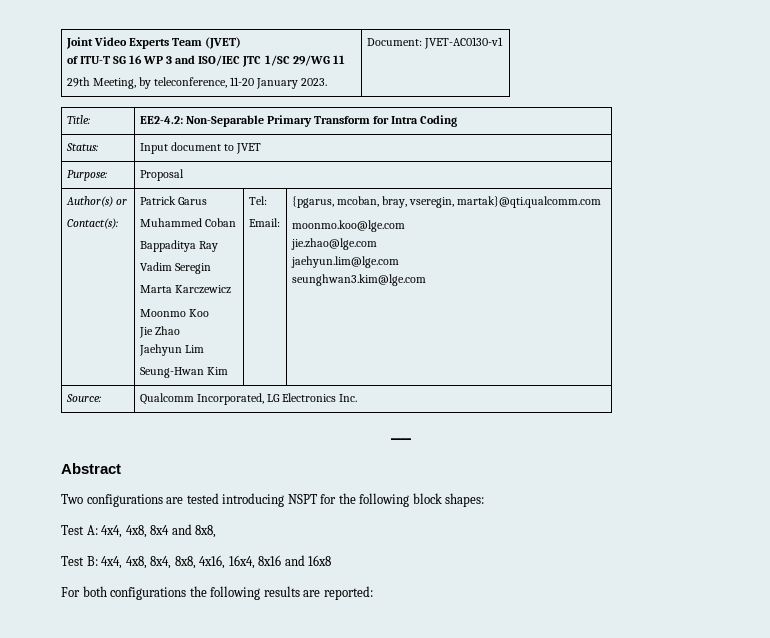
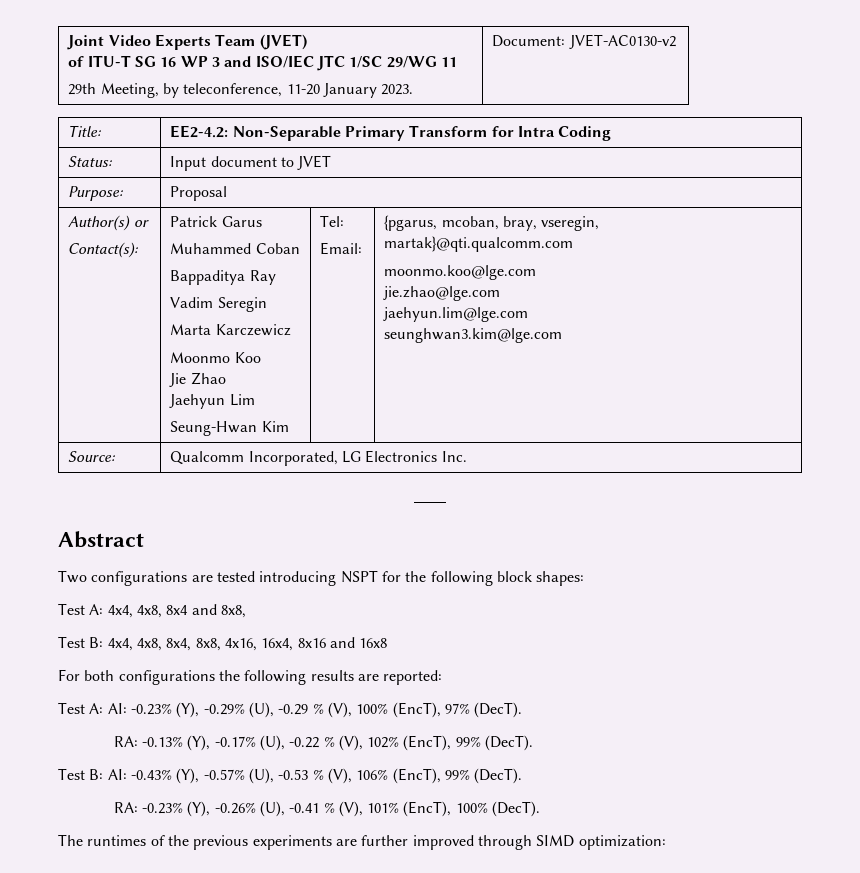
[423,37,503,49] JVET-AC0130-v1 -> [568,34,676,49] JVET-AC0130-v2
(373, 593) none -> [58,702,523,718] [113,735,534,751] [58,768,523,784] [113,801,541,817] [58,834,666,850] // Test A: AI: -0.23% (Y), -0.29% (U), -0.29 % (V), 100% (EncT), 97% (DecT). // RA: -0.13% (Y), -0.17% (U), -0.22 % (V), 102% (EncT), 99% (DecT). // Test B: AI: -0.43% (Y), -0.57% (U), -0.53 % (V), 106% (EncT), 99% (DecT). // RA: -0.23% (Y), -0.26% (U), -0.41 % (V), 101% (EncT), 100% (DecT). // The runtimes of the previous experiments are further improved through SIMD optimization:

